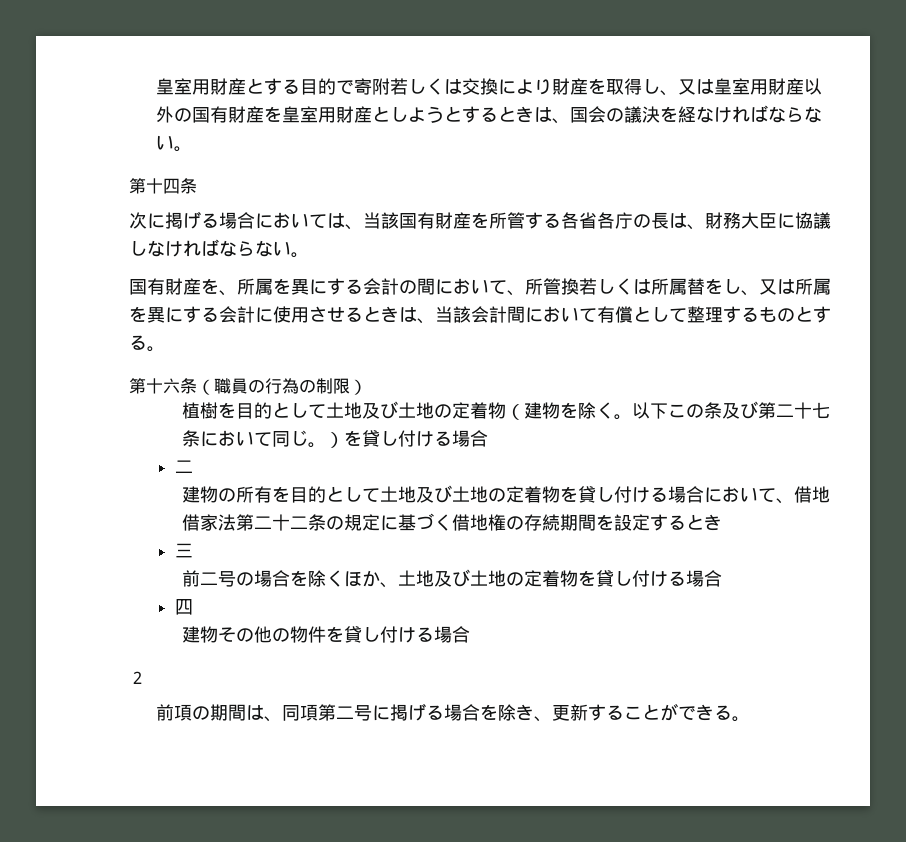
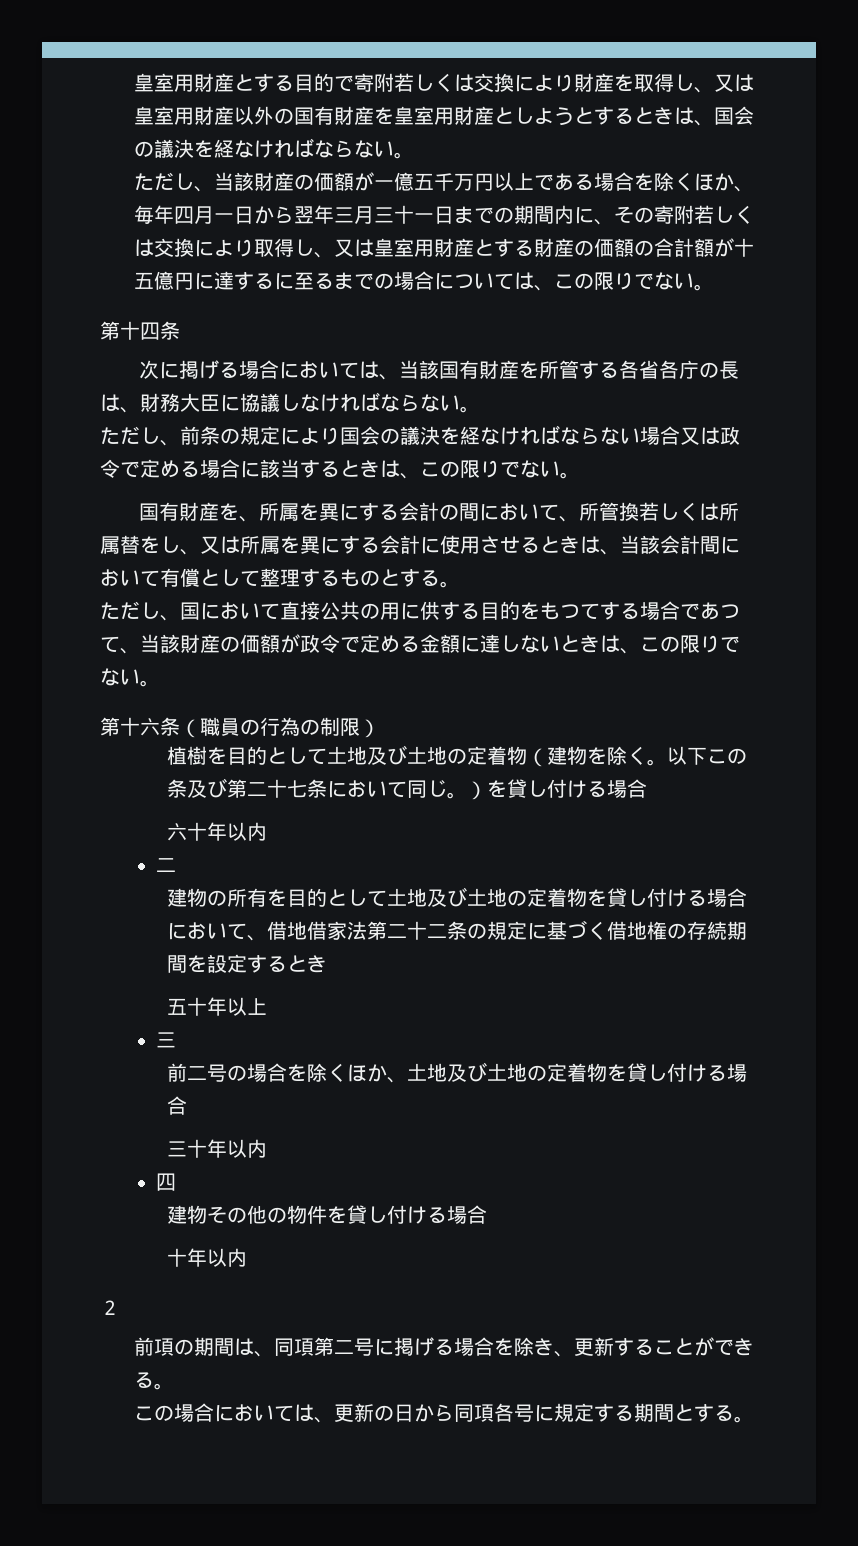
(192, 149) none -> [133,172,754,192] [133,205,754,225] [133,238,754,258] [133,271,714,291] // ただし、当該財産の価額が一億五千万円以上である場合を除くほか、毎年四月一日から翌年三月三十一日までの期間内に、その寄附若しくは交換により取得し、又は皇室用財産とする財産の価額の合計額が十五億円に達するに至るまでの場合については、この限りでない。
(309, 255) none -> [100,425,740,446] [100,459,580,479] // ただし、前条の規定により国会の議決を経なければならない場合又は政令で定める場合に該当するときは、この限りでない。
(165, 349) none -> [100,601,740,621] [100,634,740,654] [100,668,160,687] // ただし、国において直接公共の用に供する目的をもつてする場合であつて、当該財産の価額が政令で定める金額に達しないときは、この限りでない。
(489, 438) none -> [167,822,268,841] // 六十年以内
(723, 522) none -> [167,997,268,1016] // 五十年以上
(723, 578) none -> [167,1139,268,1158] // 三十年以内
(471, 634) none -> [167,1248,248,1267] // 十年以内
(750, 719) none -> [133,1403,754,1423] // この場合においては、更新の日から同項各号に規定する期間とする。

